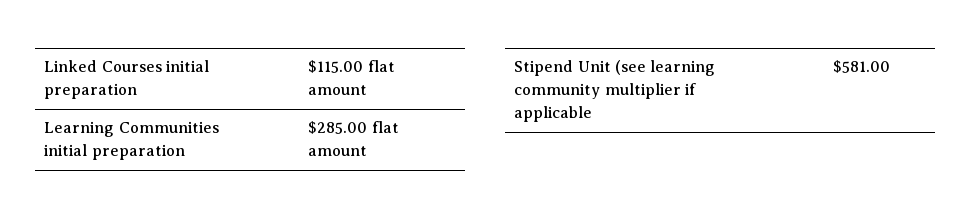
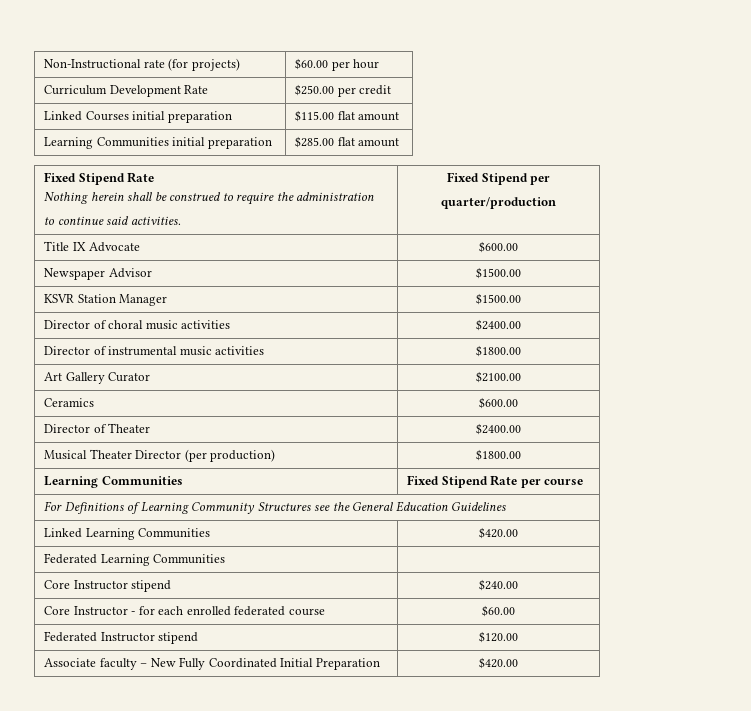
(44, 66) none -> [44,58,240,71] [295,58,380,71] [44,85,209,97] [295,84,392,97] Non-Instructional rate (for projects) | $60.00 per hour // Curriculum Development Rate | $250.00 per credit //
(219, 127) // -> (169, 142) none
[514,60,716,76] [514,83,697,99] [514,106,593,122] [833,60,891,73] Stipend Unit (see learning // community multiplier if // applicable | $581.00 -> [44,172,155,185] [44,192,375,205] [44,216,181,225] [446,172,551,185] [441,197,556,209] [44,241,141,252] [479,241,518,253] [44,268,152,280] [476,267,521,279] [44,294,168,306] [476,293,521,305] [44,320,231,330] [476,319,521,331] [44,346,265,356] [476,345,521,357] [44,372,151,384] [476,371,521,383] [44,398,95,407] [479,397,518,409] [44,423,151,433] [476,423,521,435] [44,449,276,462] [476,449,521,461] [44,476,183,488] [407,475,584,488] [44,501,507,514] [44,528,211,540] [479,527,518,539] [44,553,226,566] [44,580,172,592] [479,579,518,591] [44,606,325,616] [482,605,515,617] [44,631,199,644] [479,631,518,643] [44,657,380,670] [479,657,518,669] Fixed Stipend Rate // Nothing herein shall be construed to require the administration // to continue said activities. | Fixed Stipend per // quarter/production // Title IX Advocate | $600.00 // Newspaper Advisor | $1500.00 // KSVR Station Manager | $1500.00 // Director of choral music activities | $2400.00 // Director of instrumental music activities | $1800.00 // Art Gallery Curator | $2100.00 // Ceramics | $600.00 // Director of Theater | $2400.00 // Musical Theater Director (per production) | $1800.00 // Learning Communities | Fixed Stipend Rate per course // For Definitions of Learning Community Structures see the General Education Guidelines // Linked Learning Communities | $420.00 // Federated Learning Communities | // Core Instructor stipend | $240.00 // Core Instructor - for each enrolled federated course | $60.00 // Federated Instructor stipend | $120.00 // Associate faculty – New Fully Coordinated Initial Preparation | $420.00

